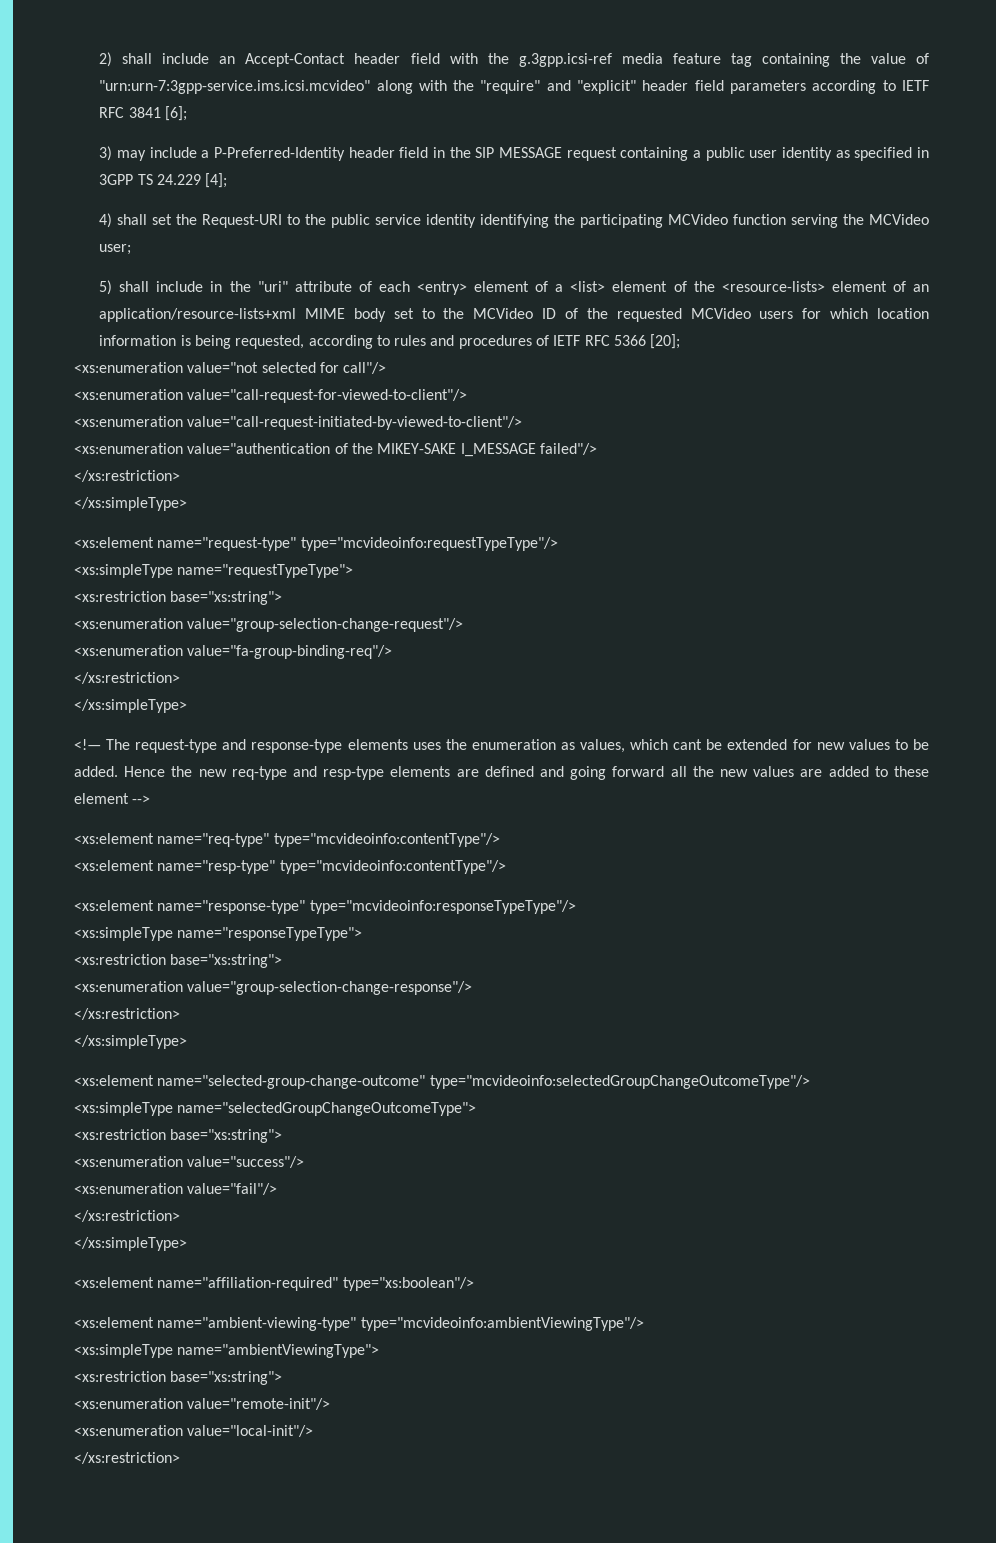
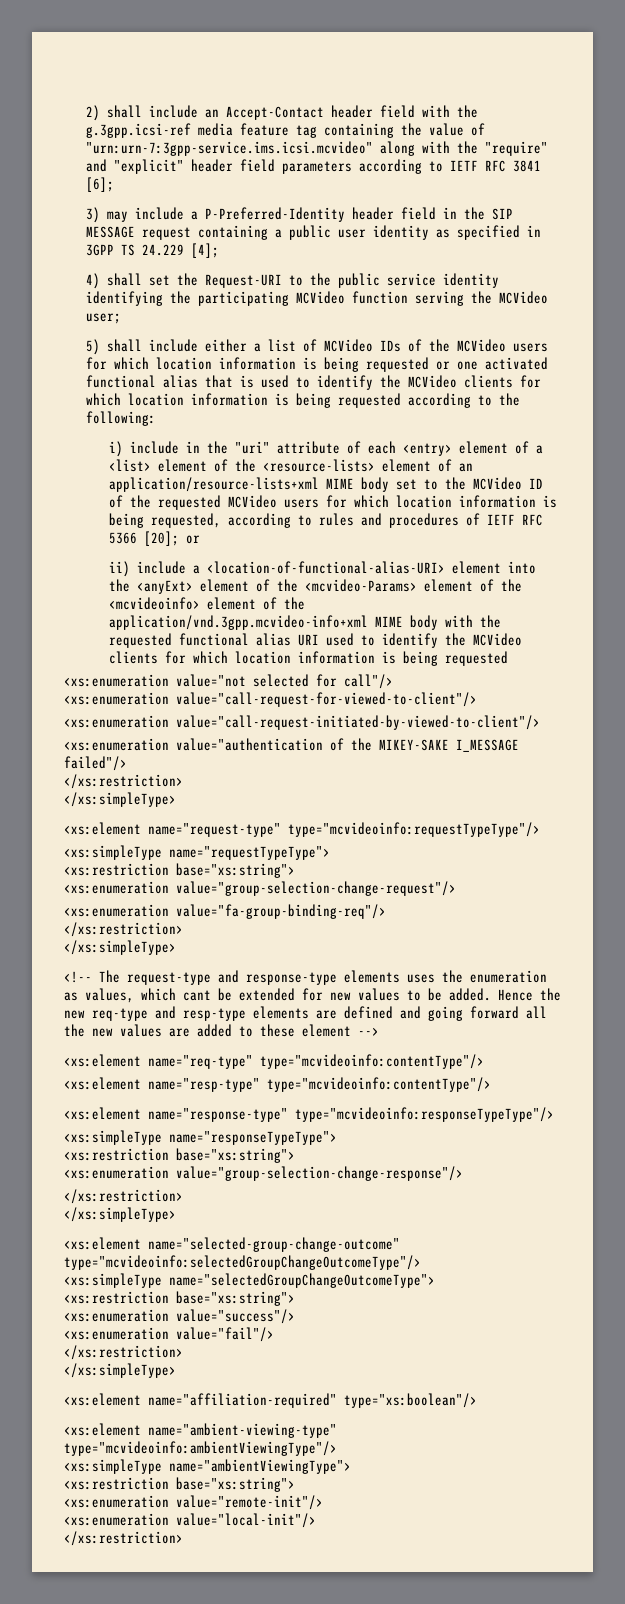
(204, 286) none -> [205,339,549,352] [86,357,549,372] [86,375,542,390] [86,393,521,408] [86,411,157,426] [108,441,179,457] either a list of MCVideo IDs of the MCVideo users for which location information is being requested or one activated functional alias that is used to identify the MCVideo clients for which location information is being requested according to the following: // i) include
(681, 341) none -> [185,535,200,544] [108,561,536,577] [108,579,522,594] [108,597,305,610] [108,615,501,630] [108,633,522,648] [108,651,508,666] or // ii) include a <location-of-functional-alias-URI> element into the <anyExt> element of the <mcvideo-Params> element of the <mcvideoinfo> element of the application/vnd.3gpp.mcvideo-info+xml MIME body with the requested functional alias URI used to identify the MCVideo clients for which location information is being requested
[74,739,101,750] <!— -> [64,971,92,983] <!--

